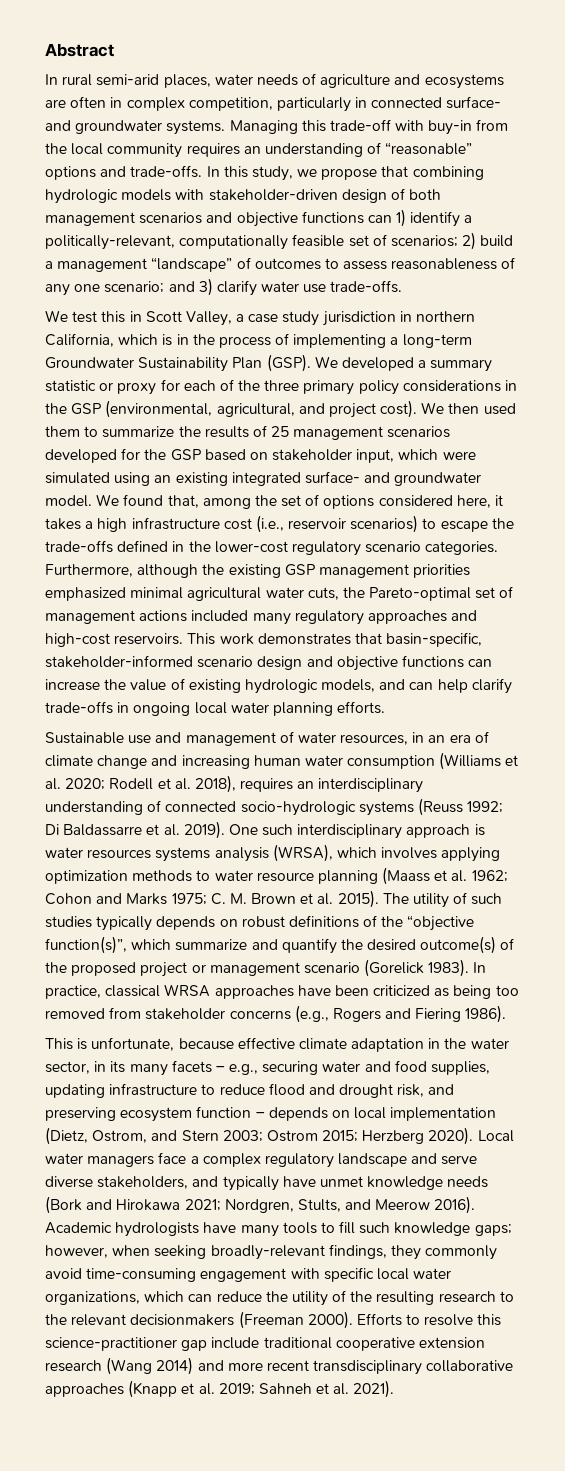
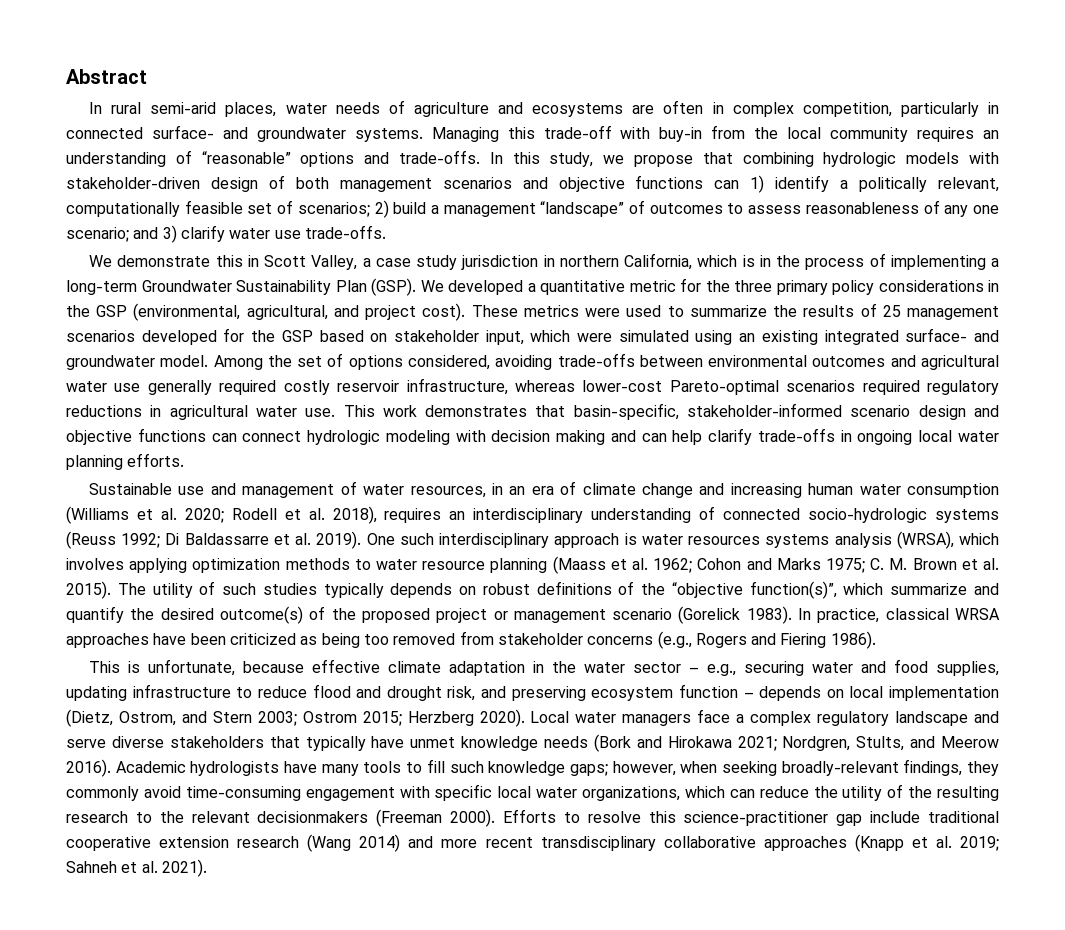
[45,235,175,250] politically-relevant, -> [859,177,1000,192] politically relevant,
[72,311,98,323] test -> [117,255,211,267] demonstrate
[430,359,493,372] [45,379,234,395] summary statistic or proxy for each of -> [540,278,701,295] quantitative metric for
[421,402,516,415] [45,426,80,437] We then used them -> [471,305,662,317] These metrics were used
[96,494,504,509] [45,515,514,533] [45,540,499,556] [45,564,471,578] [45,586,514,601] [45,610,478,625] [45,633,184,647] We found that, among the set of options considered here, it takes a high infrastructure cost (i.e., reservoir scenarios) to escape the trade-offs defined in the lower-cost regulatory scenario categories. Furthermore, although the existing GSP management priorities emphasized minimal agricultural water cuts, the Pareto-optimal set of management actions included many regulatory approaches and high-cost reservoirs. -> [213,353,1000,370] [66,378,999,395] [66,405,336,420] Among the set of options considered, avoiding trade-offs between environmental outcomes and agricultural water use generally required costly reservoir infrastructure, whereas lower-cost Pareto-optimal scenarios required regulatory reductions in agricultural water use.
[45,678,376,694] increase the value of existing hydrologic models, -> [242,430,606,445] connect hydrologic modeling with decision making
[45,1060,212,1076] sector, in its many facets -> [633,662,682,673] sector
[97,1176,219,1189] stakeholders, and -> [169,736,300,748] stakeholders that

